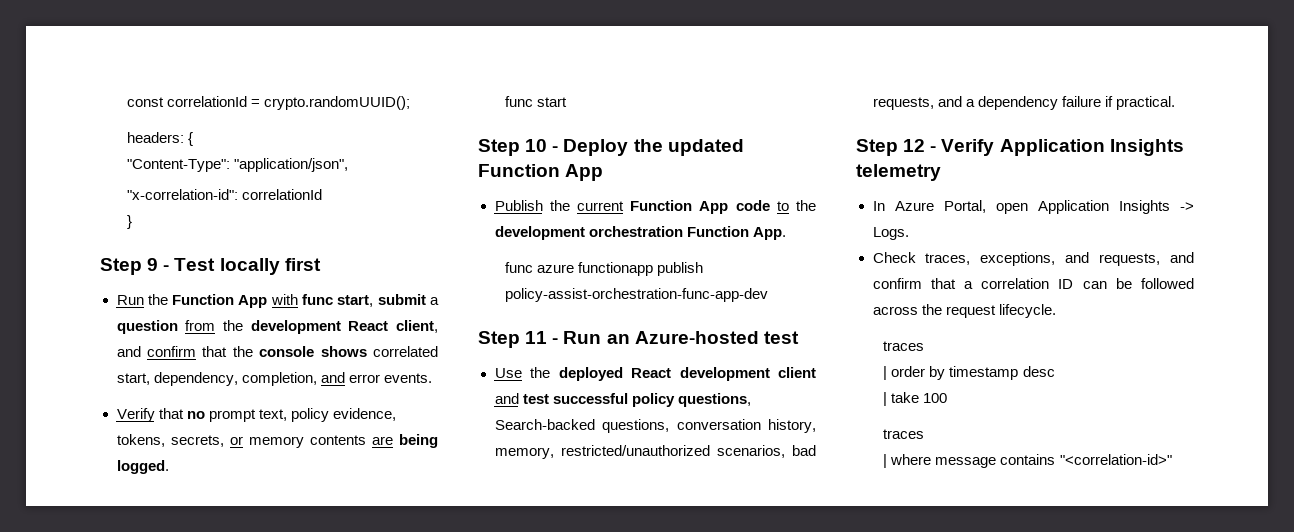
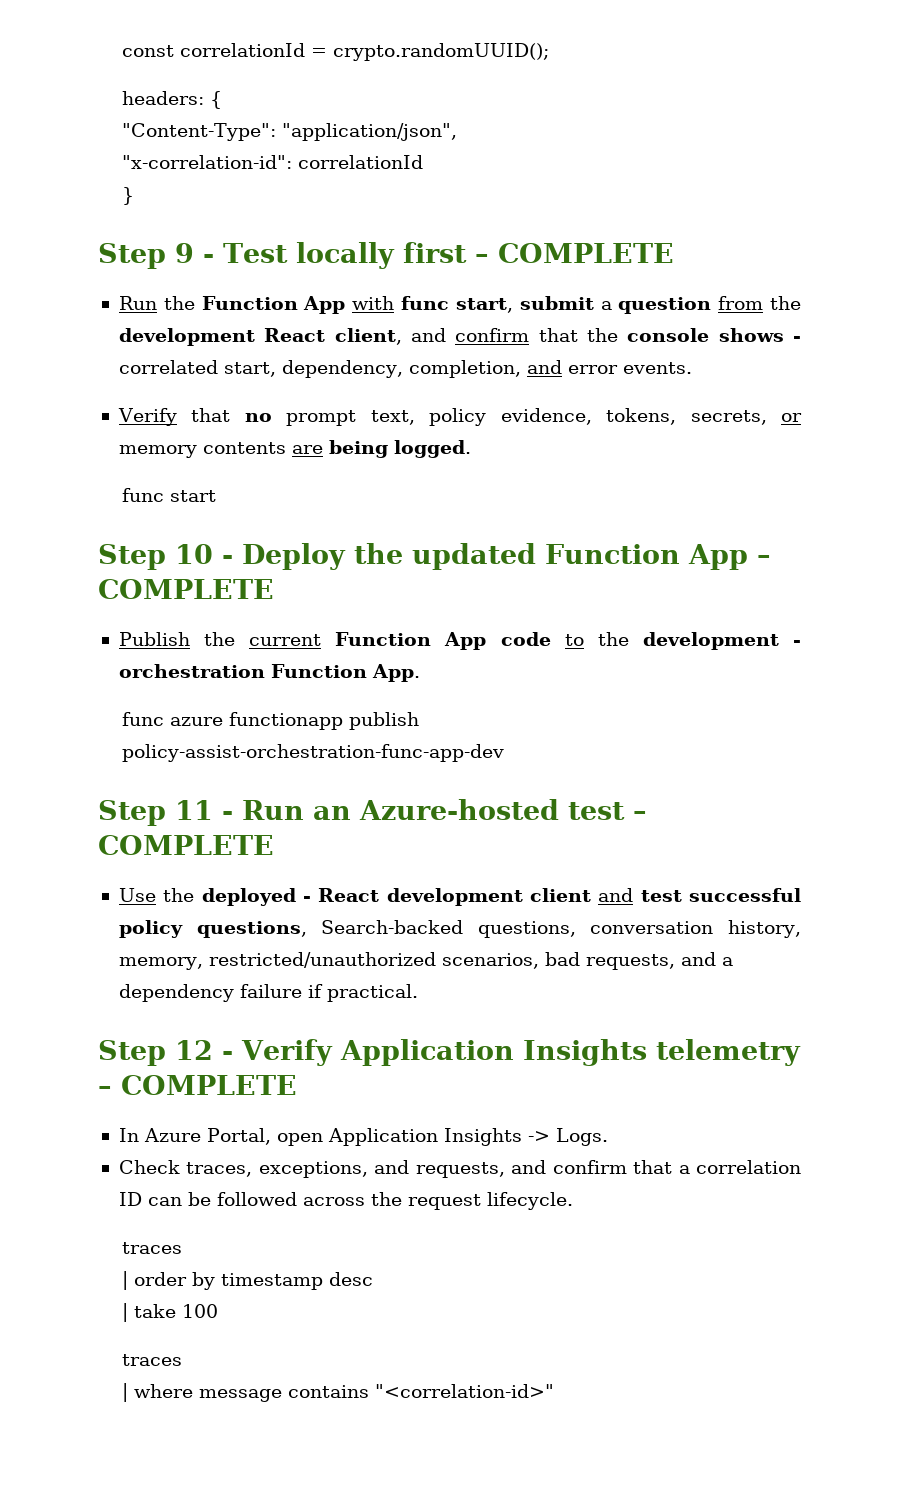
(321, 264) none -> [474,243,674,263] – COMPLETE
(367, 351) none -> [792,336,801,342] -
(604, 172) none -> [757,555,771,564] [98,579,274,599] – COMPLETE
(585, 233) none -> [793,640,801,646] -
(799, 337) none -> [633,811,647,820] [98,835,274,855] – COMPLETE
(623, 374) none -> [302,896,311,902] -
(941, 172) none -> [98,1075,297,1095] – COMPLETE

